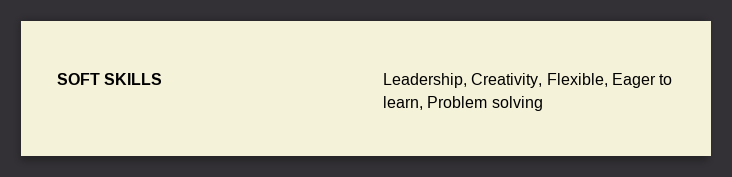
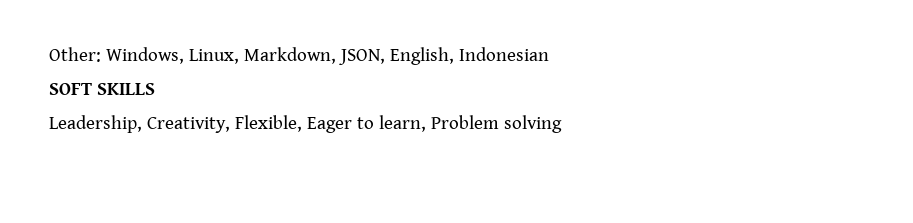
(57, 79) none -> [49,47,549,65] Other: Windows, Linux, Markdown, JSON, English, Indonesian //

